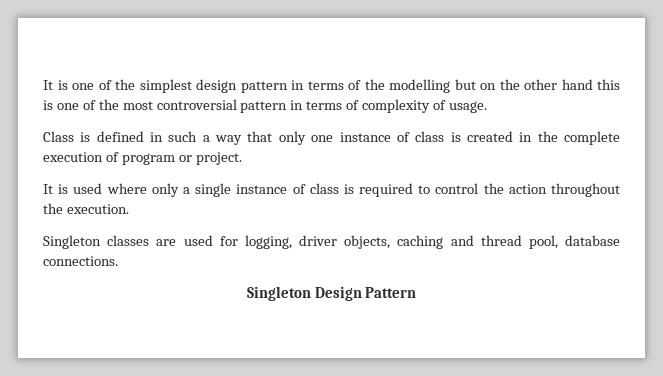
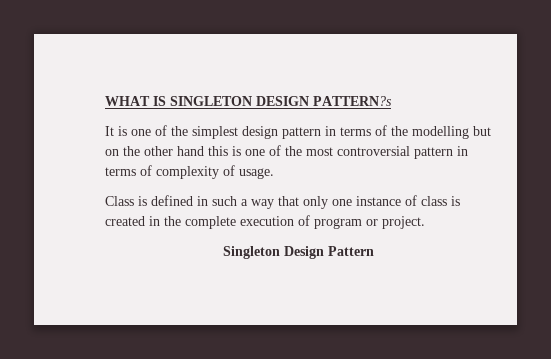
(43, 85) none -> [105,96,392,106] WHAT IS SINGLETON DESIGN PATTERN?s //
[43,183,620,197] [43,203,129,214] [43,235,621,249] [43,256,118,266] // It is used where only a single instance of class is required to control the action throughout the execution. // Singleton classes are used for logging, driver objects, caching and thread pool, database connections. -> (425, 222) none

